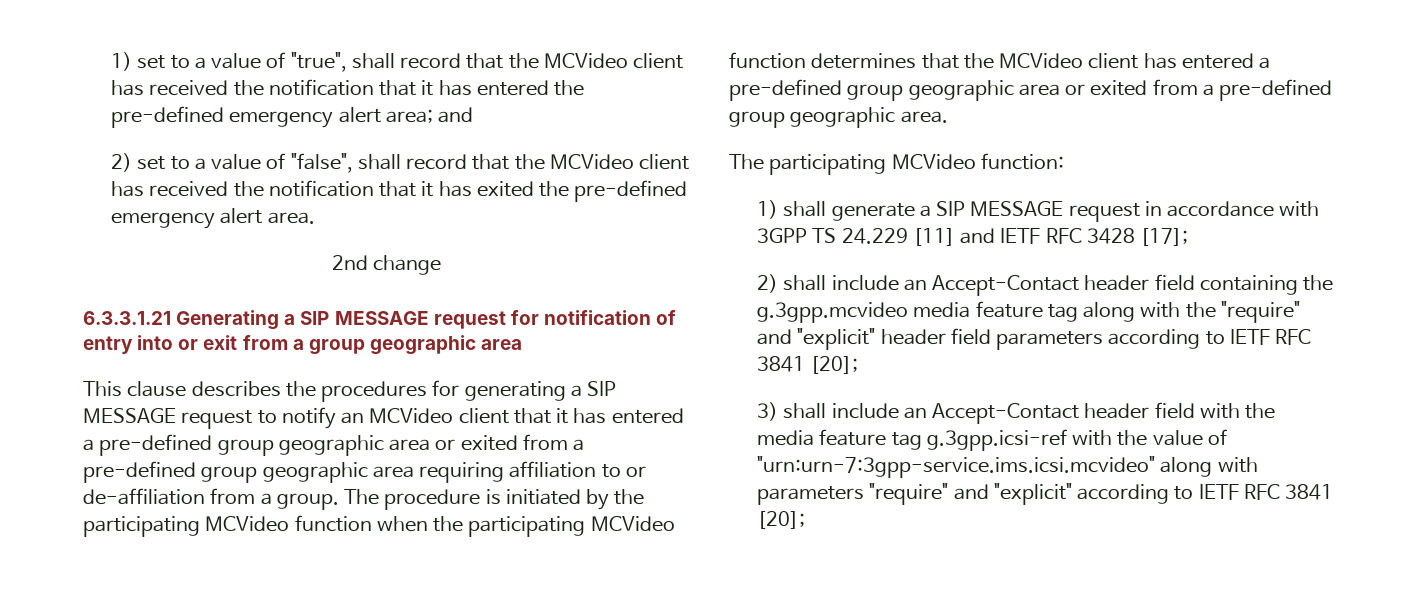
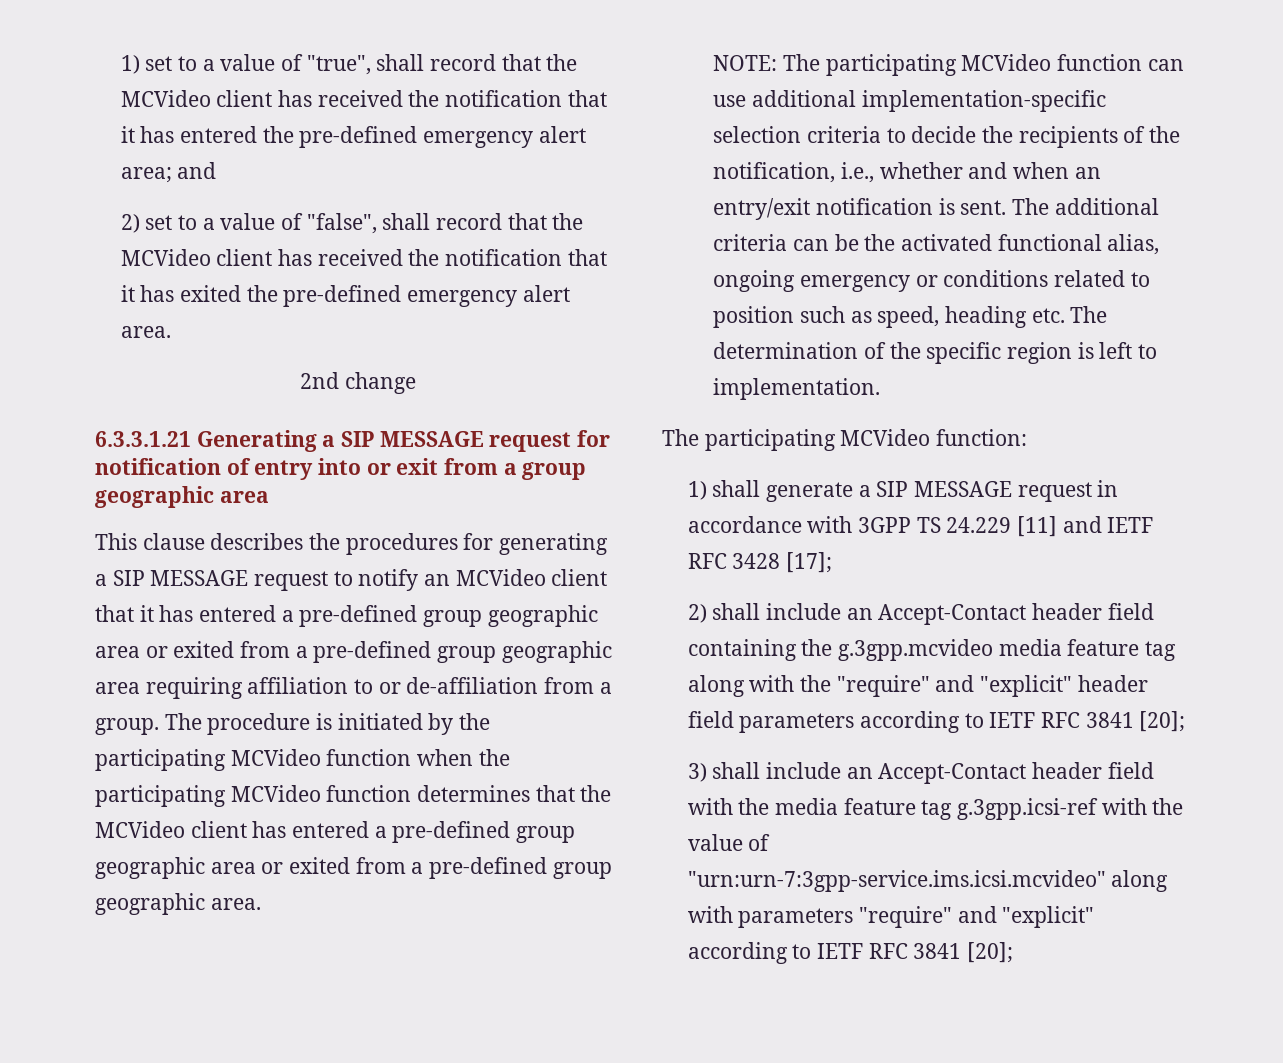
(948, 117) none -> [713,54,1184,76] [713,90,1106,112] [713,126,1181,148] [713,162,1101,183] [713,198,1159,220] [713,234,1160,255] [713,270,1150,292] [713,306,1108,328] [713,342,1158,364] [713,378,881,400] // NOTE: The participating MCVideo function can use additional implementation-specific selection criteria to decide the recipients of the notification, i.e., whether and when an entry/exit notification is sent. The additional criteria can be the activated functional alias, ongoing emergency or conditions related to position such as speed, heading etc. The determination of the specific region is left to implementation.

